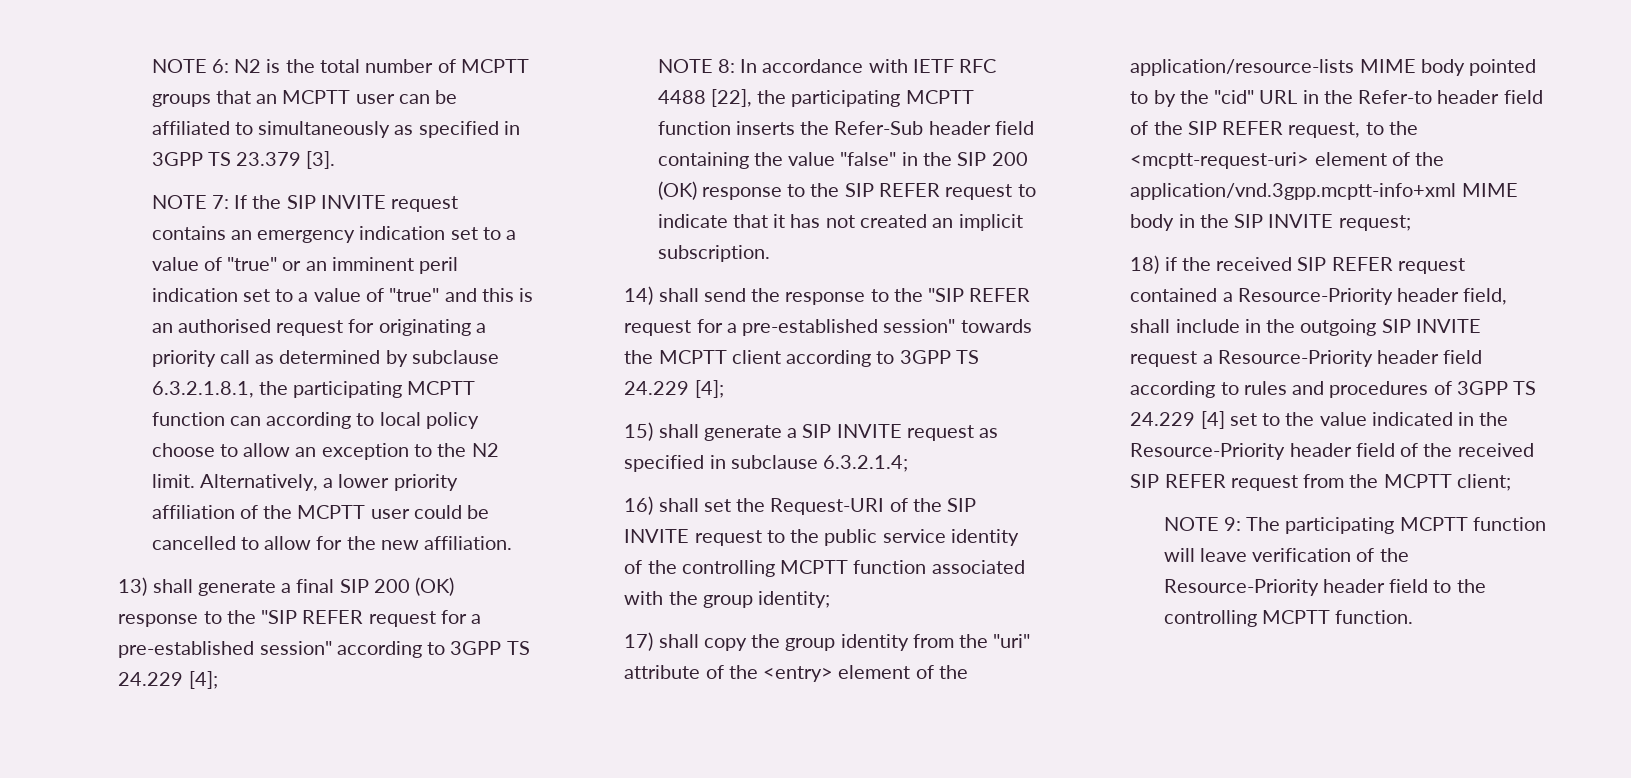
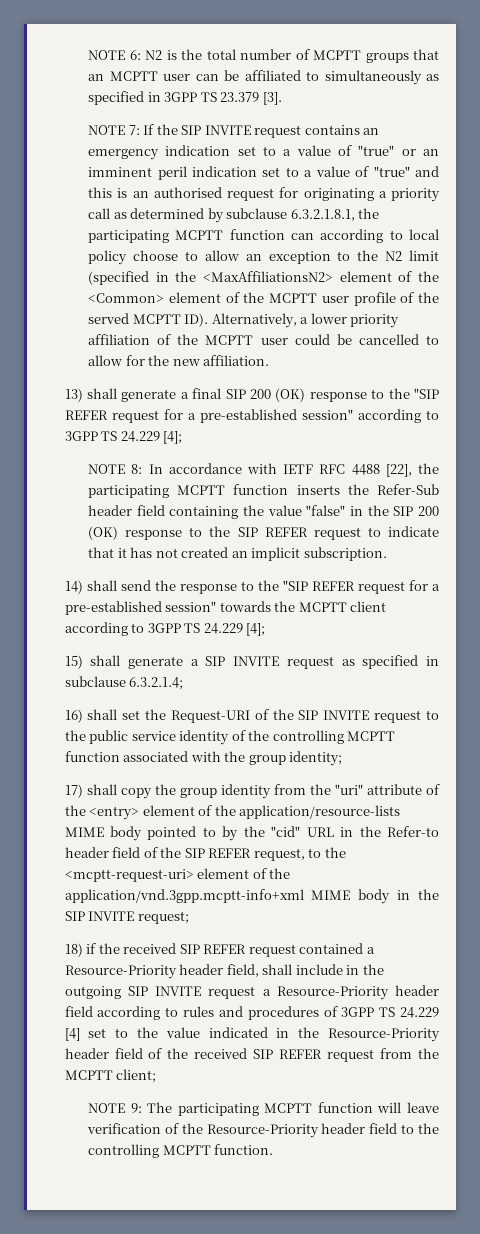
[151,474,195,488] limit. -> [409,250,440,261] [88,271,440,285] [88,292,440,306] [88,313,209,327] limit (specified in the <MaxAffiliationsN2> element of the <Common> element of the MCPTT user profile of the served MCPTT ID).

